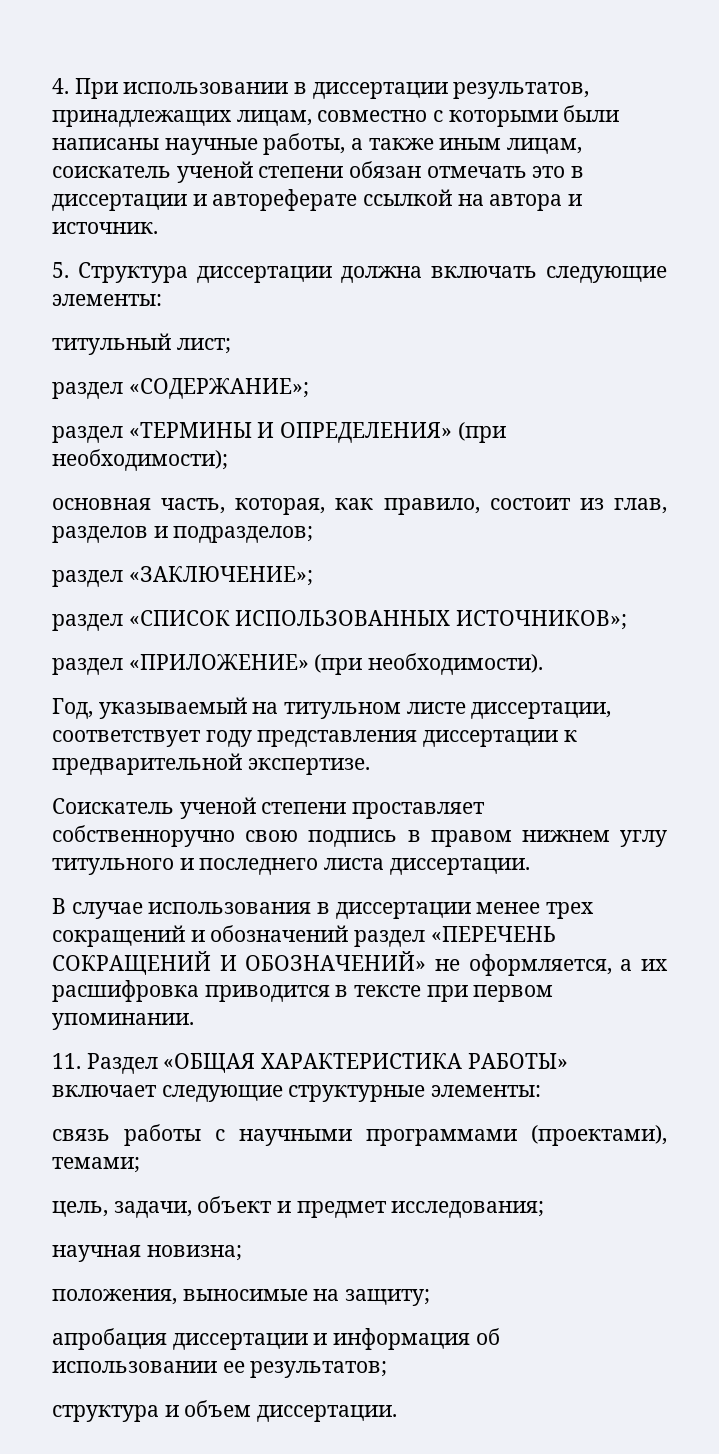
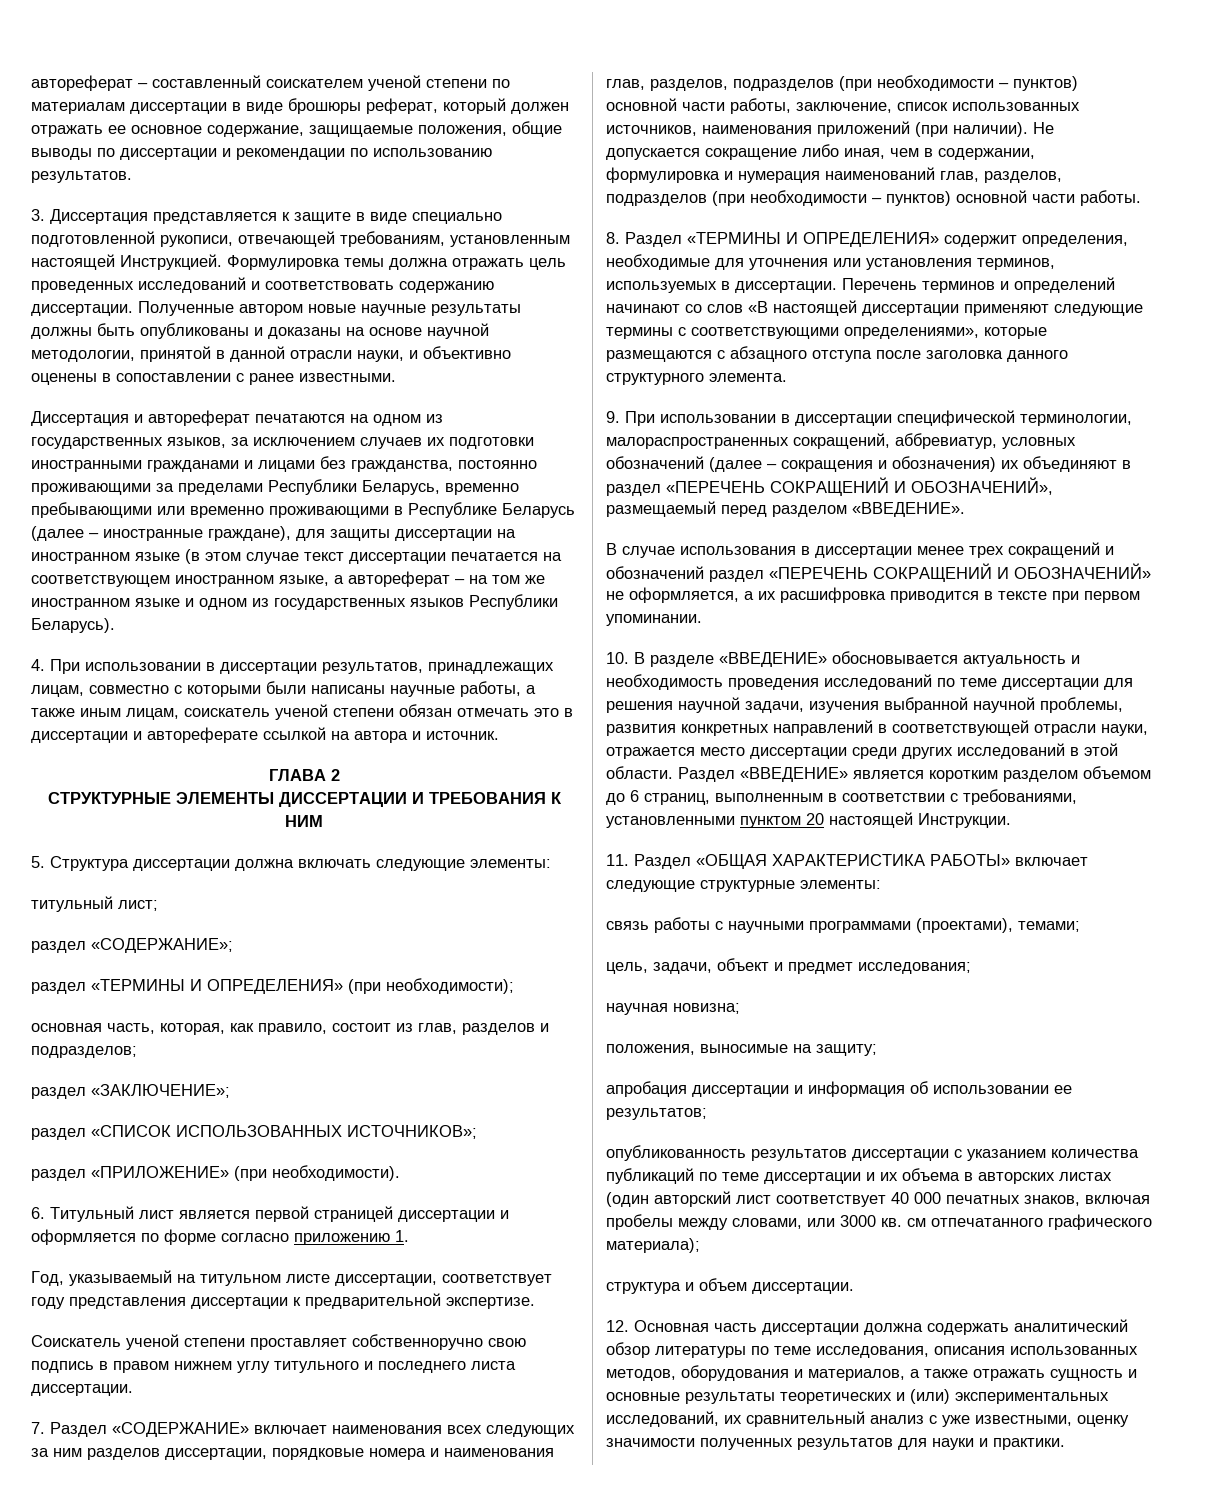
(52, 86) none -> [31,75,510,91] [31,98,569,114] [31,121,562,137] [31,148,492,160] [31,171,132,183] [31,209,502,224] [31,231,570,247] [31,254,566,270] [31,277,494,293] [31,301,521,316] [31,323,489,339] [31,346,511,362] [31,373,396,385] [31,410,443,426] [31,437,534,449] [31,456,537,472] [31,479,519,495] [31,502,575,518] [31,526,516,541] [31,549,562,564] [31,571,545,587] [31,594,558,610] [31,618,115,633] автореферат – составленный соискателем ученой степени по материалам диссертации в виде брошюры реферат, который должен отражать ее основное содержание, защищаемые положения, общие выводы по диссертации и рекомендации по использованию результатов. // 3. Диссертация представляется к защите в виде специально подготовленной рукописи, отвечающей требованиям, установленным настоящей Инструкцией. Формулировка темы должна отражать цель проведенных исследований и соответствовать содержанию диссертации. Полученные автором новые научные результаты должны быть опубликованы и доказаны на основе научной методологии, принятой в данной отрасли науки, и объективно оценены в сопоставлении с ранее известными. // Диссертация и автореферат печатаются на одном из государственных языков, за исключением случаев их подготовки иностранными гражданами и лицами без гражданства, постоянно проживающими за пределами Республики Беларусь, временно пребывающими или временно проживающими в Республике Беларусь (далее – иностранные граждане), для защиты диссертации на иностранном языке (в этом случае текст диссертации печатается на соответствующем иностранном языке, а автореферат – на том же иностранном языке и одном из государственных языков Республики Беларусь). //
(158, 228) none -> [268,769,340,781] [47,792,562,807] [285,815,323,827] // ГЛАВА 2 // СТРУКТУРНЫЕ ЭЛЕМЕНТЫ ДИССЕРТАЦИИ И ТРЕБОВАНИЯ К НИМ
(544, 664) none -> [31,1206,509,1222] [31,1229,409,1245] // 6. Титульный лист является первой страницей диссертации и оформляется по форме согласно приложению 1.
(530, 866) none -> [31,1422,575,1437] [31,1448,554,1460] [606,75,1078,91] [606,98,1080,114] [606,121,1054,137] [606,144,1035,160] [606,167,1062,183] [606,190,1141,206] [606,232,1128,247] [606,254,1055,270] [606,277,1115,293] [606,300,1143,316] [606,327,1047,339] [606,346,1068,362] [606,373,787,385] [606,410,1132,426] [606,433,1076,449] [606,456,1131,472] [606,477,1053,496] [606,501,965,517] // 7. Раздел «СОДЕРЖАНИЕ» включает наименования всех следующих за ним разделов диссертации, порядковые номера и наименования глав, разделов, подразделов (при необходимости – пунктов) основной части работы, заключение, список использованных источников, наименования приложений (при наличии). Не допускается сокращение либо иная, чем в содержании, формулировка и нумерация наименований глав, разделов, подразделов (при необходимости – пунктов) основной части работы. // 8. Раздел «ТЕРМИНЫ И ОПРЕДЕЛЕНИЯ» содержит определения, необходимые для уточнения или установления терминов, используемых в диссертации. Перечень терминов и определений начинают со слов «В настоящей диссертации применяют следующие термины с соответствующими определениями», которые размещаются с абзацного отступа после заголовка данного структурного элемента. // 9. При использовании в диссертации специфической терминологии, малораспространенных сокращений, аббревиатур, условных обозначений (далее – сокращения и обозначения) их объединяют в раздел «ПЕРЕЧЕНЬ СОКРАЩЕНИЙ И ОБОЗНАЧЕНИЙ», размещаемый перед разделом «ВВЕДЕНИЕ».
(194, 1021) none -> [606,651,1080,667] [606,674,1133,690] [606,697,1123,713] [606,720,1148,736] [606,743,1118,759] [606,766,1151,782] [606,789,1077,805] [606,812,1011,828] // 10. В разделе «ВВЕДЕНИЕ» обосновывается актуальность и необходимость проведения исследований по теме диссертации для решения научной задачи, изучения выбранной научной проблемы, развития конкретных направлений в соответствующей отрасли науки, отражается место диссертации среди других исследований в этой области. Раздел «ВВЕДЕНИЕ» является коротким разделом объемом до 6 страниц, выполненным в соответствии с требованиями, установленными пунктом 20 настоящей Инструкции.
[52,1400,398,1422] структура и объем диссертации. -> [606,1145,1139,1161] [606,1168,1112,1184] [606,1191,1150,1207] [606,1214,1152,1230] [606,1238,700,1253] [606,1278,854,1294] [606,1319,1128,1335] [606,1342,1138,1358] [606,1365,1137,1381] [606,1389,1109,1404] [606,1411,1129,1427] [606,1438,1065,1450] опубликованность результатов диссертации с указанием количества публикаций по теме диссертации и их объема в авторских листах (один авторский лист соответствует 40 000 печатных знаков, включая пробелы между словами, или 3000 кв. см отпечатанного графического материала); // структура и объем диссертации. // 12. Основная часть диссертации должна содержать аналитический обзор литературы по теме исследования, описания использованных методов, оборудования и материалов, а также отражать сущность и основные результаты теоретических и (или) экспериментальных исследований, их сравнительный анализ с уже известными, оценку значимости полученных результатов для науки и практики.

